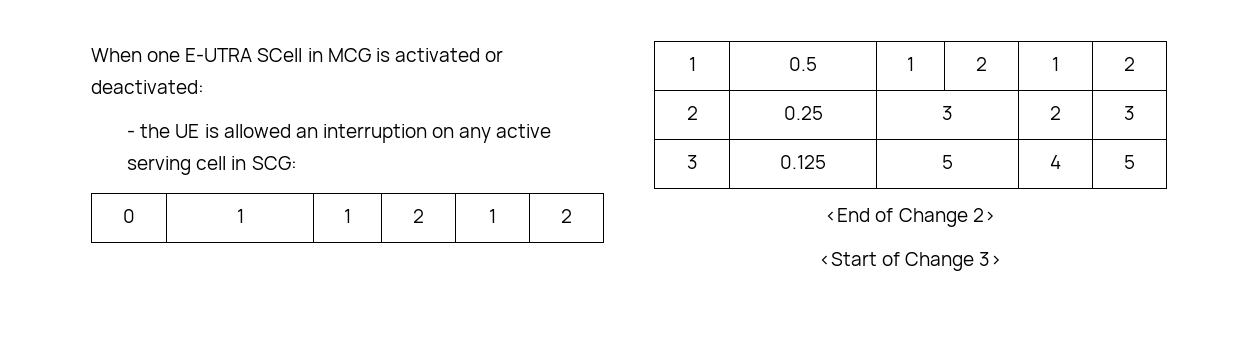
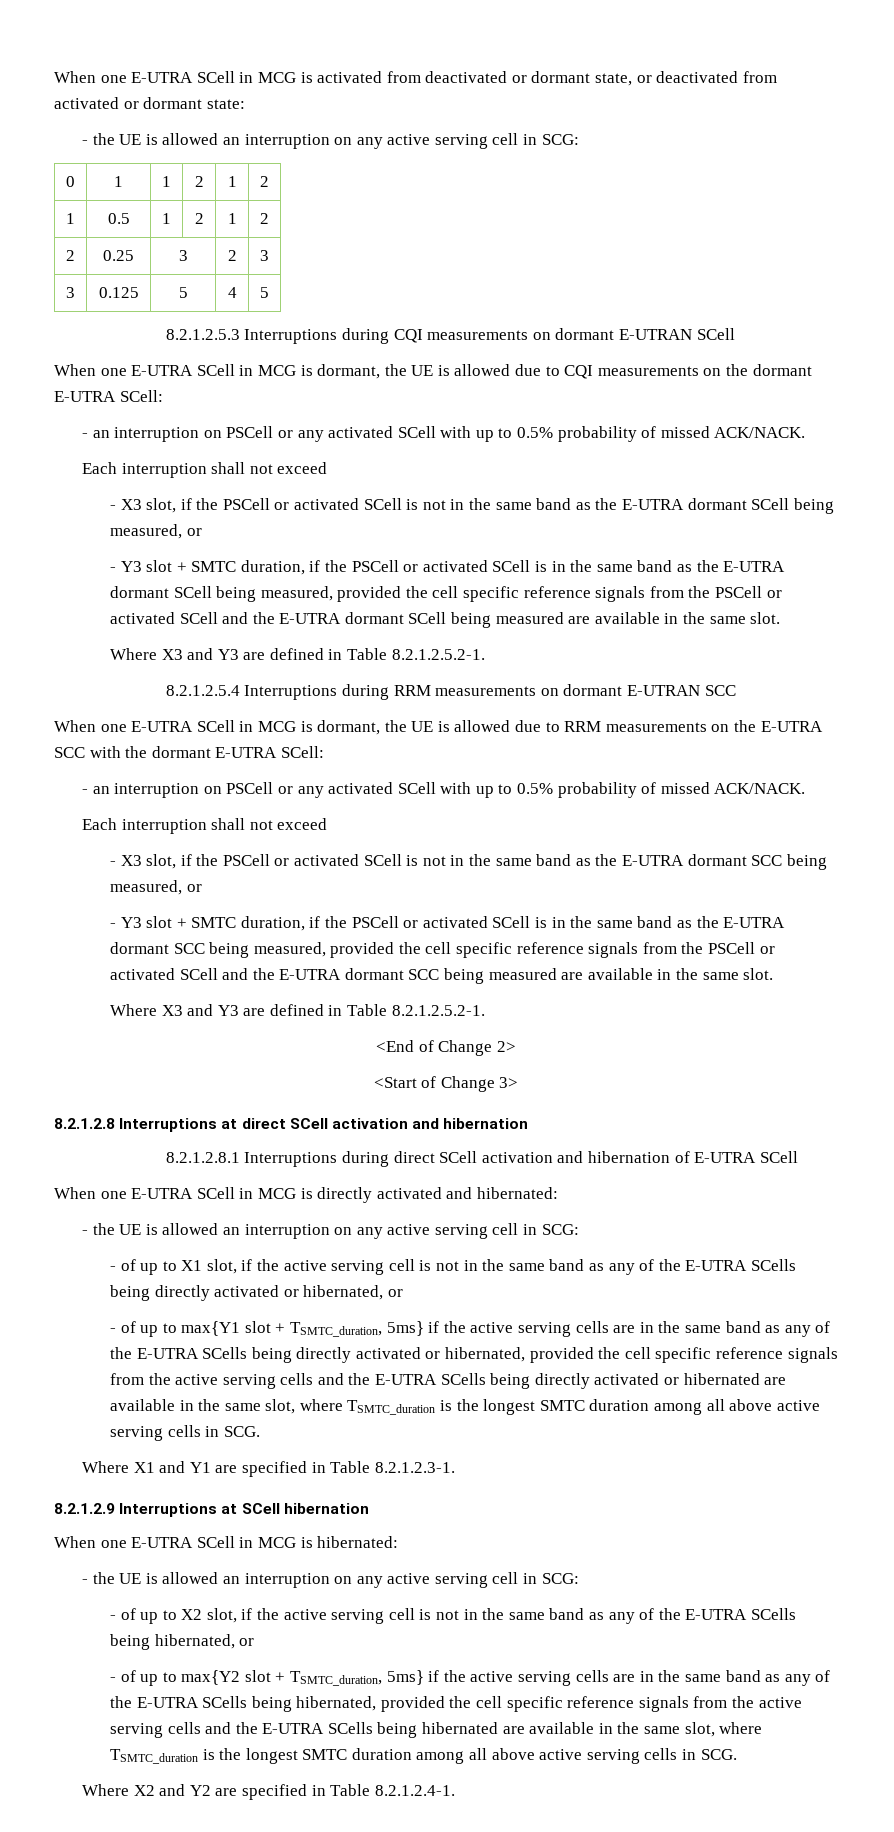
[485,50,504,62] [91,80,204,94] or deactivated: -> [386,71,777,86] [54,97,245,109] from deactivated or dormant state, or deactivated from activated or dormant state:
(1135, 162) none -> [165,328,735,344] [54,364,812,379] [54,390,163,402] [81,426,806,442] [81,462,328,478] [109,498,834,514] [109,524,202,539] [109,560,786,575] [109,586,782,602] [109,612,781,628] [109,648,485,660] [165,684,736,700] [54,720,823,735] [54,746,324,758] [81,782,806,798] [81,818,328,834] [109,854,827,870] [109,880,202,895] [109,916,786,931] [109,942,775,958] [109,968,774,984] [109,1004,485,1016] // 8.2.1.2.5.3 Interruptions during CQI measurements on dormant E-UTRAN SCell // When one E-UTRA SCell in MCG is dormant, the UE is allowed due to CQI measurements on the dormant E-UTRA SCell: // - an interruption on PSCell or any activated SCell with up to 0.5% probability of missed ACK/NACK. // Each interruption shall not exceed // - X3 slot, if the PSCell or activated SCell is not in the same band as the E-UTRA dormant SCell being measured, or // - Y3 slot + SMTC duration, if the PSCell or activated SCell is in the same band as the E-UTRA dormant SCell being measured, provided the cell specific reference signals from the PSCell or activated SCell and the E-UTRA dormant SCell being measured are available in the same slot. // Where X3 and Y3 are defined in Table 8.2.1.2.5.2-1. // 8.2.1.2.5.4 Interruptions during RRM measurements on dormant E-UTRAN SCC // When one E-UTRA SCell in MCG is dormant, the UE is allowed due to RRM measurements on the E-UTRA SCC with the dormant E-UTRA SCell: // - an interruption on PSCell or any activated SCell with up to 0.5% probability of missed ACK/NACK. // Each interruption shall not exceed // - X3 slot, if the PSCell or activated SCell is not in the same band as the E-UTRA dormant SCC being measured, or // - Y3 slot + SMTC duration, if the PSCell or activated SCell is in the same band as the E-UTRA dormant SCC being measured, provided the cell specific reference signals from the PSCell or activated SCell and the E-UTRA dormant SCC being measured are available in the same slot. // Where X3 and Y3 are defined in Table 8.2.1.2.5.2-1.
(1003, 259) none -> [54,1118,529,1132] [165,1151,798,1167] [54,1187,558,1203] [81,1223,579,1239] [109,1259,796,1275] [109,1285,403,1301] [109,1321,831,1337] [109,1347,838,1363] [109,1373,787,1389] [109,1399,820,1415] [109,1425,260,1441] [81,1461,455,1477] [54,1503,369,1517] [54,1536,399,1548] [81,1572,579,1588] [109,1608,796,1624] [109,1634,255,1650] [109,1670,831,1686] [109,1696,802,1712] [109,1722,763,1738] [109,1748,737,1764] [81,1784,455,1800] // 8.2.1.2.8 Interruptions at direct SCell activation and hibernation // 8.2.1.2.8.1 Interruptions during direct SCell activation and hibernation of E-UTRA SCell // When one E-UTRA SCell in MCG is directly activated and hibernated: // - the UE is allowed an interruption on any active serving cell in SCG: // - of up to X1 slot, if the active serving cell is not in the same band as any of the E-UTRA SCells being directly activated or hibernated, or // - of up to max{Y1 slot + TSMTC_duration, 5ms} if the active serving cells are in the same band as any of the E-UTRA SCells being directly activated or hibernated, provided the cell specific reference signals from the active serving cells and the E-UTRA SCells being directly activated or hibernated are available in the same slot, where TSMTC_duration is the longest SMTC duration among all above active serving cells in SCG. // Where X1 and Y1 are specified in Table 8.2.1.2.3-1. // 8.2.1.2.9 Interruptions at SCell hibernation // When one E-UTRA SCell in MCG is hibernated: // - the UE is allowed an interruption on any active serving cell in SCG: // - of up to X2 slot, if the active serving cell is not in the same band as any of the E-UTRA SCells being hibernated, or // - of up to max{Y2 slot + TSMTC_duration, 5ms} if the active serving cells are in the same band as any of the E-UTRA SCells being hibernated, provided the cell specific reference signals from the active serving cells and the E-UTRA SCells being hibernated are available in the same slot, where TSMTC_duration is the longest SMTC duration among all above active serving cells in SCG. // Where X2 and Y2 are specified in Table 8.2.1.2.4-1.

